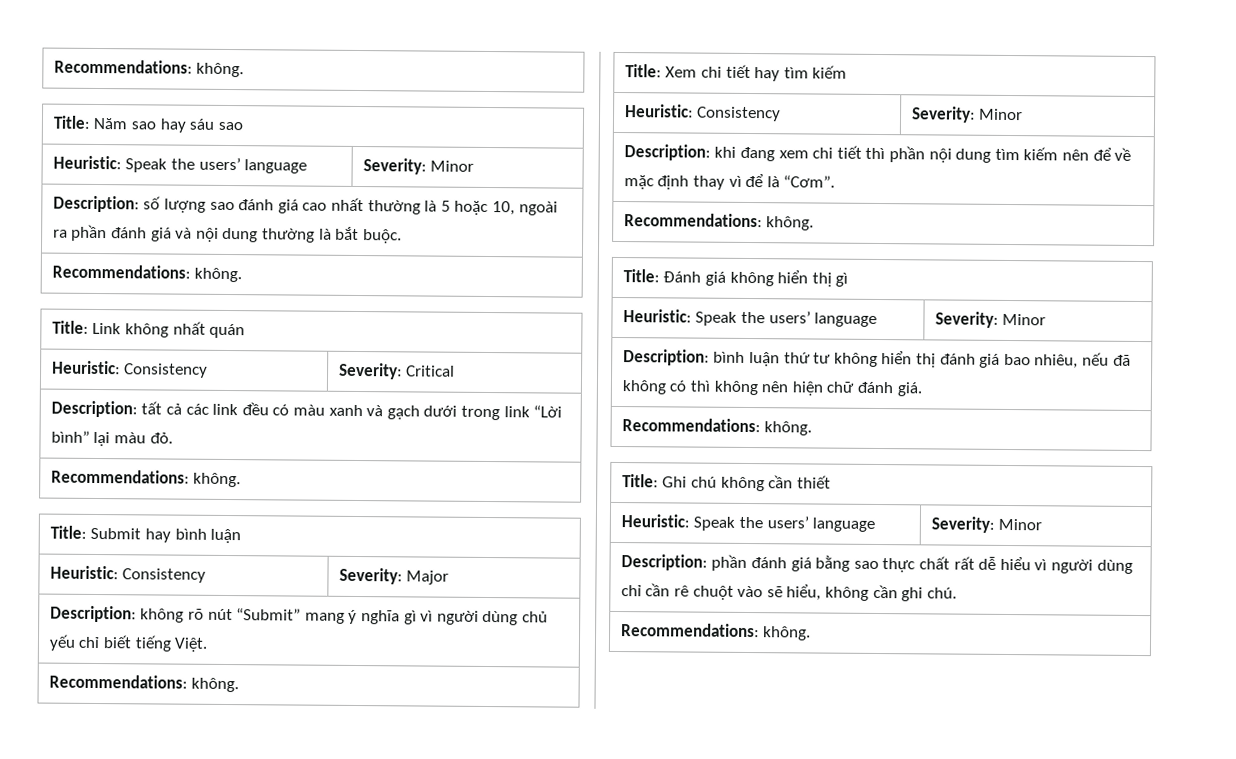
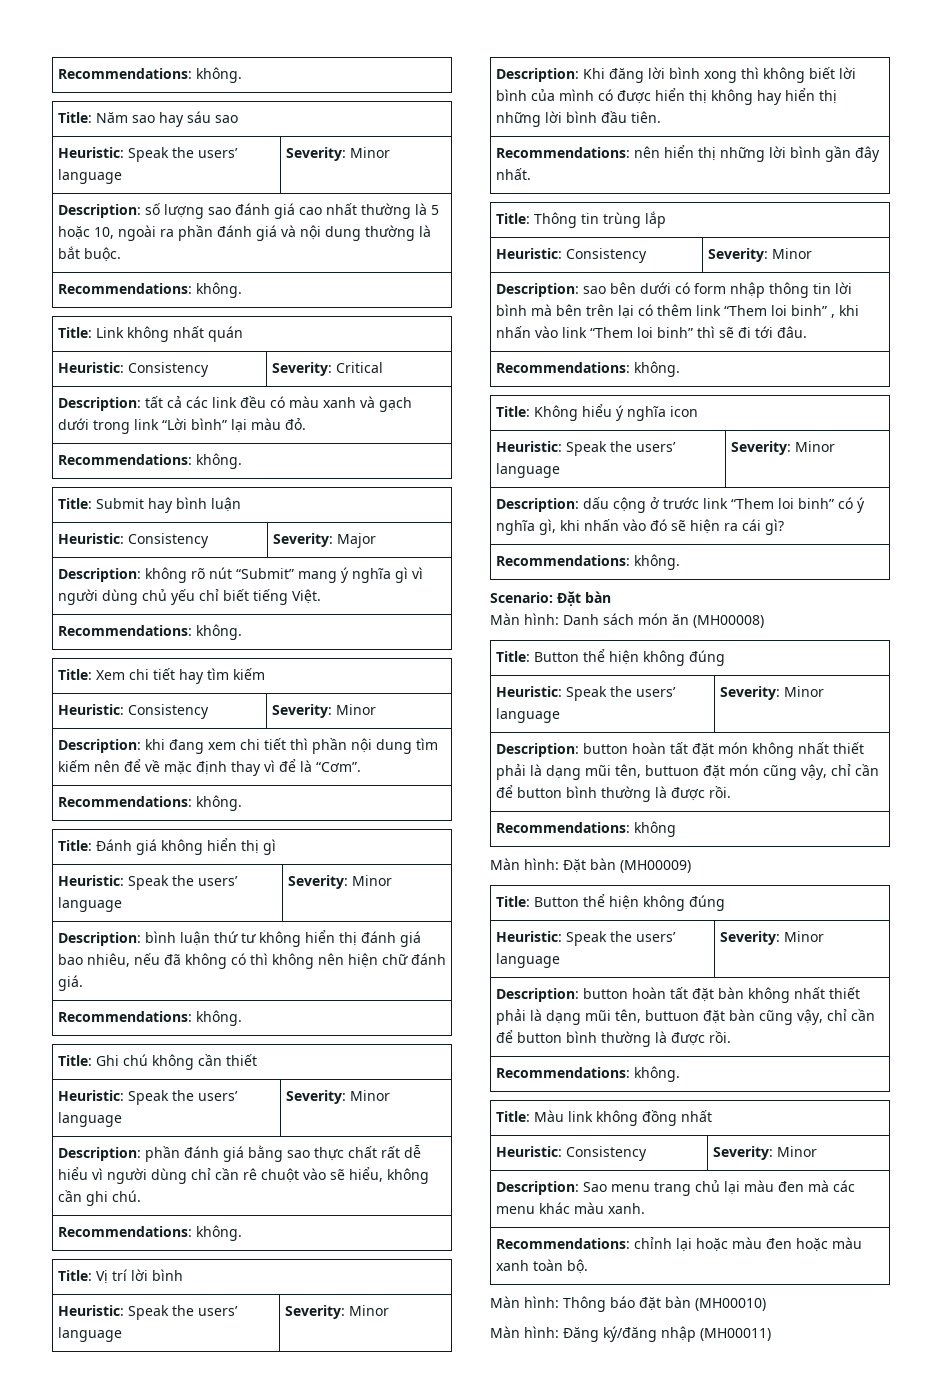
(812, 633) none -> [57,1269,183,1284] [57,1305,238,1320] [57,1327,122,1342] [284,1305,389,1319] [495,67,856,83] [495,88,837,105] [495,111,661,127] [495,145,880,162] [495,168,531,180] [495,211,666,228] [495,248,647,263] [707,248,812,262] [495,282,852,298] [495,304,859,319] [495,326,807,338] [495,361,680,377] [495,404,698,421] [495,441,676,456] [495,463,560,478] [730,441,835,455] [495,497,865,513] [495,519,784,535] [495,554,680,570] [490,591,611,606] [490,613,764,628] [495,649,725,666] [495,686,676,701] [495,708,560,723] [719,686,824,700] [495,742,864,758] [495,764,879,780] [495,785,731,802] [495,821,676,837] [490,858,691,873] [495,894,725,911] [495,931,676,946] [495,953,560,968] [719,931,824,945] [495,987,860,1003] [495,1009,875,1025] [495,1030,731,1047] [495,1066,680,1082] [495,1110,712,1126] [495,1146,647,1161] [712,1146,817,1160] [495,1180,855,1196] [495,1202,645,1214] [495,1237,862,1252] [495,1259,588,1274] [490,1296,766,1312] [490,1326,771,1342] // Title: Vị trí lời bình // Heuristic: Speak the users’ language | Severity: Minor // Description: Khi đăng lời bình xong thì không biết lời bình của mình có được hiển thị không hay hiển thị những lời bình đầu tiên. // Recommendations: nên hiển thị những lời bình gần đây nhất. // Title: Thông tin trùng lắp // Heuristic: Consistency | Severity: Minor // Description: sao bên dưới có form nhập thông tin lời bình mà bên trên lại có thêm link “Them loi binh” , khi nhấn vào link “Them loi binh” thì sẽ đi tới đâu. // Recommendations: không. // Title: Không hiểu ý nghĩa icon // Heuristic: Speak the users’ language | Severity: Minor // Description: dấu cộng ở trước link “Them loi binh” có ý nghĩa gì, khi nhấn vào đó sẽ hiện ra cái gì? // Recommendations: không. // Scenario: Đặt bàn // Màn hình: Danh sách món ăn (MH00008) // Title: Button thể hiện không đúng // Heuristic: Speak the users’ language | Severity: Minor // Description: button hoàn tất đặt món không nhất thiết phải là dạng mũi tên, buttuon đặt món cũng vậy, chỉ cần để button bình thường là được rồi. // Recommendations: không // Màn hình: Đặt bàn (MH00009) // Title: Button thể hiện không đúng // Heuristic: Speak the users’ language | Severity: Minor // Description: button hoàn tất đặt bàn không nhất thiết phải là dạng mũi tên, buttuon đặt bàn cũng vậy, chỉ cần để button bình thường là được rồi. // Recommendations: không. // Title: Màu link không đồng nhất // Heuristic: Consistency | Severity: Minor // Description: Sao menu trang chủ lại màu đen mà các menu khác màu xanh. // Recommendations: chỉnh lại hoặc màu đen hoặc màu xanh toàn bộ. // Màn hình: Thông báo đặt bàn (MH00010) // Màn hình: Đăng ký/đăng nhập (MH00011)

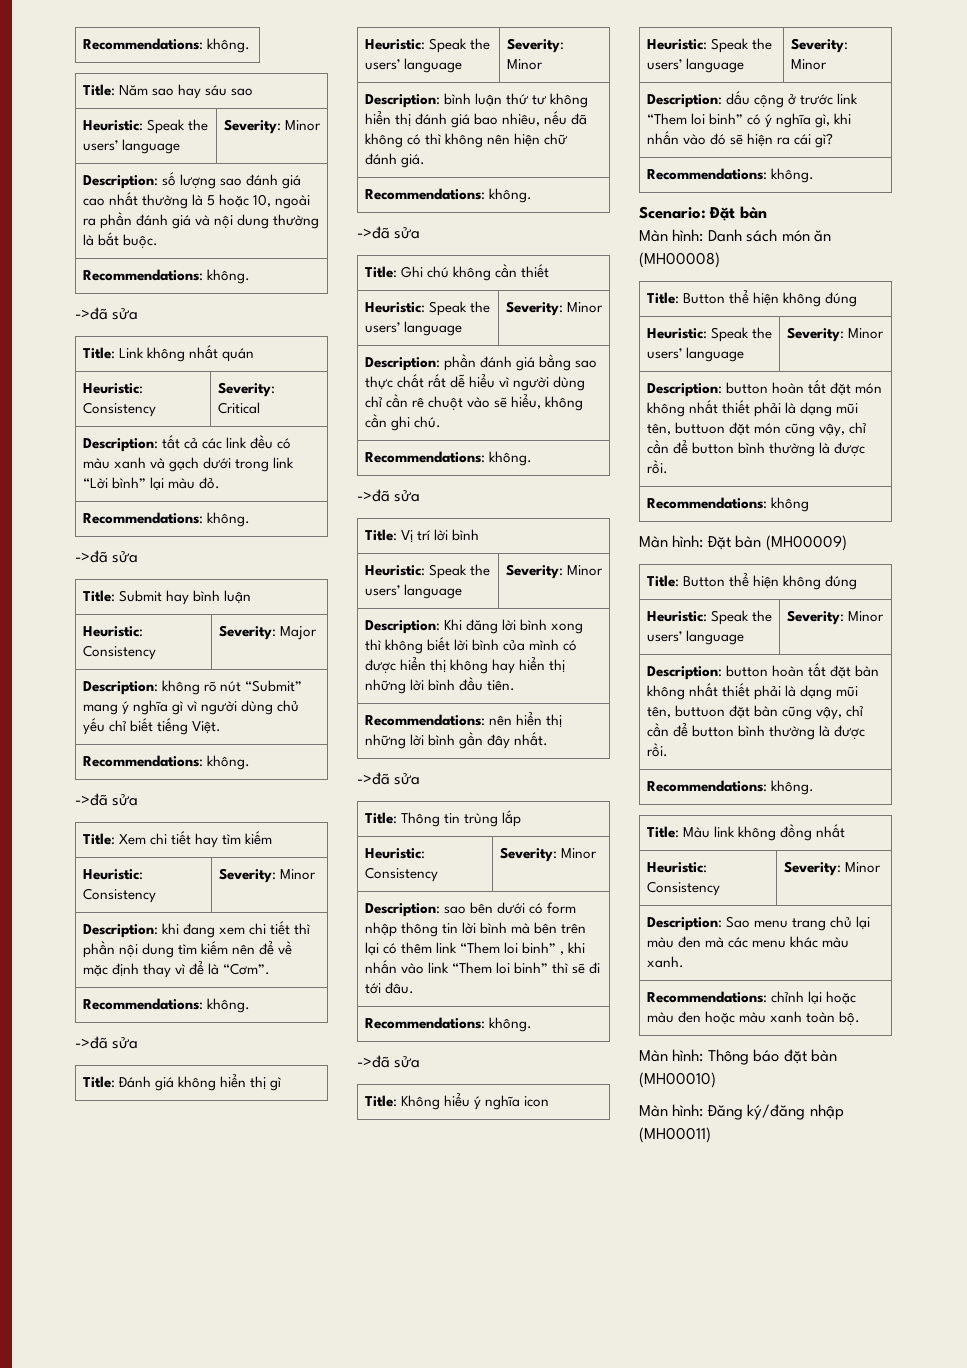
(242, 290) none -> [75,307,139,320] // ->đã sửa
(242, 461) none -> [75,550,139,563] // ->đã sửa
(242, 632) none -> [75,793,139,806] // ->đã sửa
(242, 803) none -> [75,1036,139,1049] // ->đã sửa
(242, 1018) none -> [357,226,421,239] // ->đã sửa
(242, 1233) none -> [357,489,421,502] // ->đã sửa
(531, 174) none -> [357,772,421,785] // ->đã sửa
(680, 369) none -> [357,1055,421,1068] // ->đã sửa

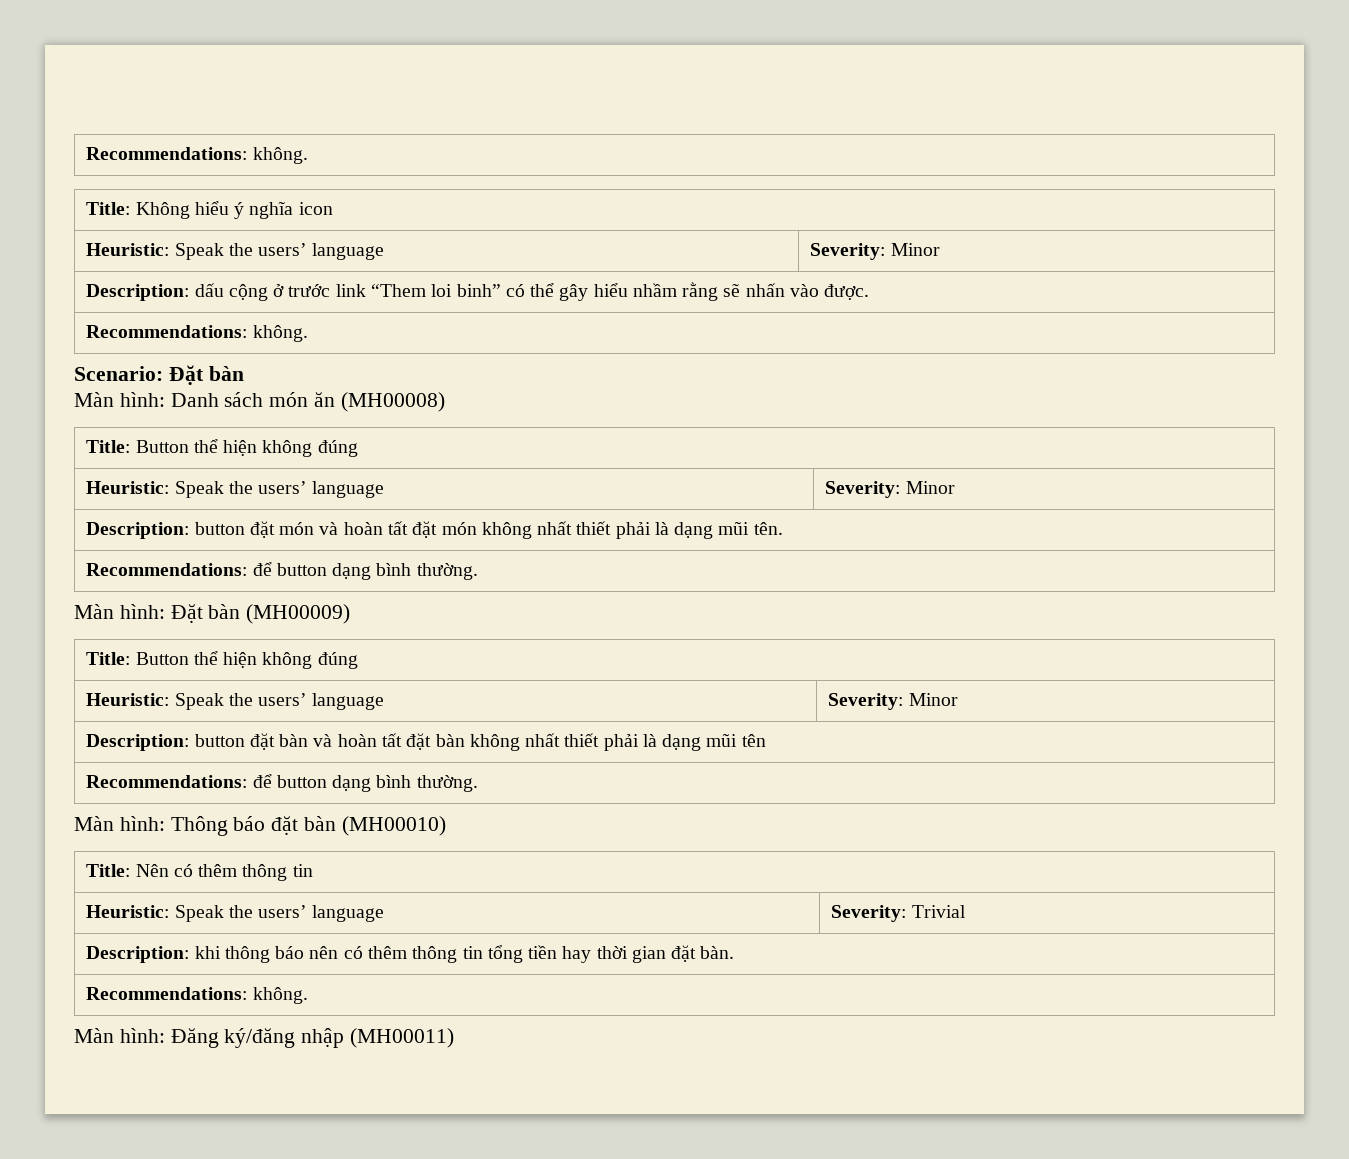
[82,38,250,53] [82,84,253,99] [82,119,208,134] [82,139,180,154] [223,119,321,134] [82,172,301,189] [82,192,310,209] [82,212,319,229] [82,232,158,248] [82,269,250,284] [75,307,139,320] [82,345,254,362] [82,383,143,394] [82,402,156,417] [217,382,275,397] [217,402,260,414] [82,435,291,452] [82,457,294,472] [82,477,220,490] [82,512,250,527] [75,550,139,563] [82,590,251,605] [82,626,143,637] [82,645,156,660] [218,625,317,640] [82,680,302,695] [82,700,299,715] [82,718,221,735] [82,755,250,770] [75,793,139,806] [82,831,272,848] [82,869,143,880] [82,888,156,903] [218,868,316,883] [82,921,310,938] [82,941,292,958] [82,961,270,978] [82,998,250,1013] [75,1036,139,1049] [82,1074,281,1091] [364,38,490,53] [364,58,462,73] [506,38,564,53] [506,59,543,70] [364,93,588,108] [364,111,587,128] [364,133,568,148] [364,153,425,168] [364,188,532,203] [357,226,421,239] [364,264,549,281] [364,301,490,316] [364,321,462,336] [505,301,603,316] [364,354,597,371] [364,374,585,391] [364,394,583,411] [364,414,441,431] [364,451,532,466] [357,489,421,502] [364,529,479,542] [364,564,490,579] [364,584,462,599] [505,564,603,579] [364,619,583,634] [364,637,577,654] [364,657,565,674] [364,677,515,694] [364,712,562,727] [364,732,548,749] [357,772,421,785] [364,810,521,827] [364,848,425,859] [364,867,438,882] [499,847,597,862] [364,902,576,917] [364,922,586,937] [364,942,586,955] [364,960,601,974] [364,982,414,994] [364,1017,532,1032] [357,1055,421,1068] Recommendations: không. // Title: Năm sao hay sáu sao // Heuristic: Speak the users’ language | Severity: Minor // Description: số lượng sao đánh giá cao nhất thường là 5 hoặc 10, ngoài ra phần đánh giá và nội dung thường là bắt buộc. // Recommendations: không. // ->đã sửa // Title: Link không nhất quán // Heuristic: Consistency | Severity: Critical // Description: tất cả các link đều có màu xanh và gạch dưới trong link “Lời bình” lại màu đỏ. // Recommendations: không. // ->đã sửa // Title: Submit hay bình luận // Heuristic: Consistency | Severity: Major // Description: không rõ nút “Submit” mang ý nghĩa gì vì người dùng chủ yếu chỉ biết tiếng Việt. // Recommendations: không. // ->đã sửa // Title: Xem chi tiết hay tìm kiếm // Heuristic: Consistency | Severity: Minor // Description: khi đang xem chi tiết thì phần nội dung tìm kiếm nên để về mặc định thay vì để là “Cơm”. // Recommendations: không. // ->đã sửa // Title: Đánh giá không hiển thị gì // Heuristic: Speak the users’ language | Severity: Minor // Description: bình luận thứ tư không hiển thị đánh giá bao nhiêu, nếu đã không có thì không nên hiện chữ đánh giá. // Recommendations: không. // ->đã sửa // Title: Ghi chú không cần thiết // Heuristic: Speak the users’ language | Severity: Minor // Description: phần đánh giá bằng sao thực chất rất dễ hiểu vì người dùng chỉ cần rê chuột vào sẽ hiểu, không cần ghi chú. // Recommendations: không. // ->đã sửa // Title: Vị trí lời bình // Heuristic: Speak the users’ language | Severity: Minor // Description: Khi đăng lời bình xong thì không biết lời bình của mình có được hiển thị không hay hiển thị những lời bình đầu tiên. // Recommendations: nên hiển thị những lời bình gần đây nhất. // ->đã sửa // Title: Thông tin trùng lắp // Heuristic: Consistency | Severity: Minor // Description: sao bên dưới có form nhập thông tin lời bình mà bên trên lại có thêm link “Them loi binh” , khi nhấn vào link “Them loi binh” thì sẽ đi tới đâu. // Recommendations: không. // ->đã sửa -> [86,147,308,164] Recommendations: không.
[764,113,851,128] [646,131,833,148] ý nghĩa gì, khi nhấn vào đó sẽ hiện ra cái gì? -> [530,282,870,301] thể gây hiểu nhầm rằng sẽ nhấn vào được.
(768, 388) none -> [249,521,339,538] đặt món và
[646,422,866,437] [646,440,865,457] [646,460,668,474] [646,497,809,512] tên, buttuon đặt món cũng vậy, chỉ cần để button bình thường là được rồi. // Recommendations: không -> [753,522,783,535] [86,562,478,580] tên. // Recommendations: để button dạng bình thường.
(768, 671) none -> [249,733,333,750] đặt bàn và
[646,705,863,720] [646,723,865,740] [646,743,668,757] [646,780,814,795] [646,824,845,841] [646,862,707,873] [646,881,720,896] [783,861,881,876] [646,916,870,931] [646,936,849,948] [646,956,684,968] [646,991,856,1004] [646,1011,860,1025] tên, buttuon đặt bàn cũng vậy, chỉ cần để button bình thường là được rồi. // Recommendations: không. // Title: Màu link không đồng nhất // Heuristic: Consistency | Severity: Minor // Description: Sao menu trang chủ lại màu đen mà các menu khác màu xanh. // Recommendations: chỉnh lại hoặc màu đen hoặc màu xanh toàn bộ. -> [741,734,766,747] [86,774,478,792] tên // Recommendations: để button dạng bình thường.
(716, 1080) none -> [86,864,313,881] [86,905,385,922] [831,905,966,922] [86,945,735,963] [86,987,308,1004] // Title: Nên có thêm thông tin // Heuristic: Speak the users’ language | Severity: Trivial // Description: khi thông báo nên có thêm thông tin tổng tiền hay thời gian đặt bàn. // Recommendations: không.

